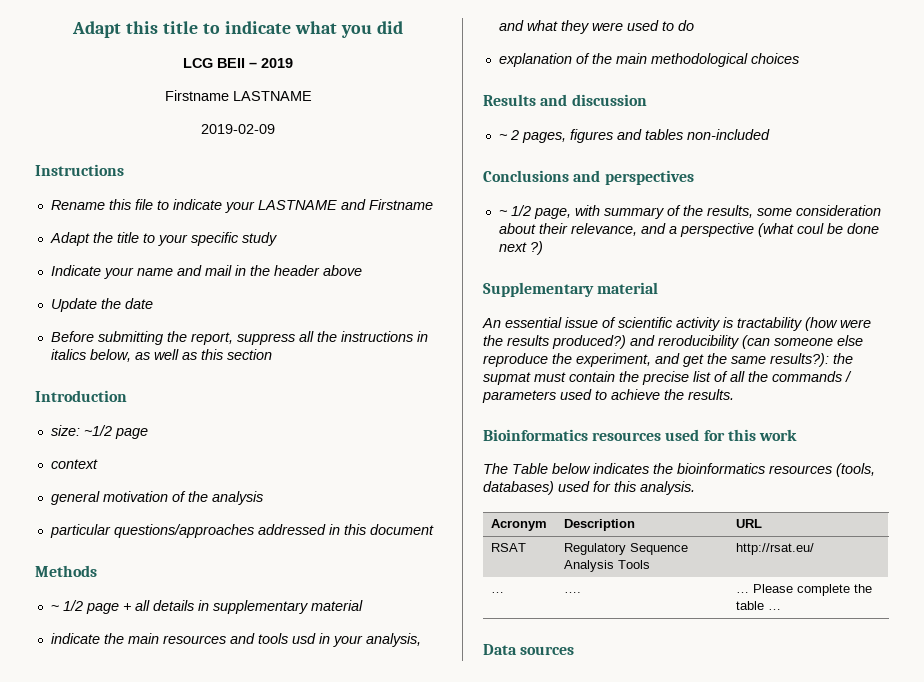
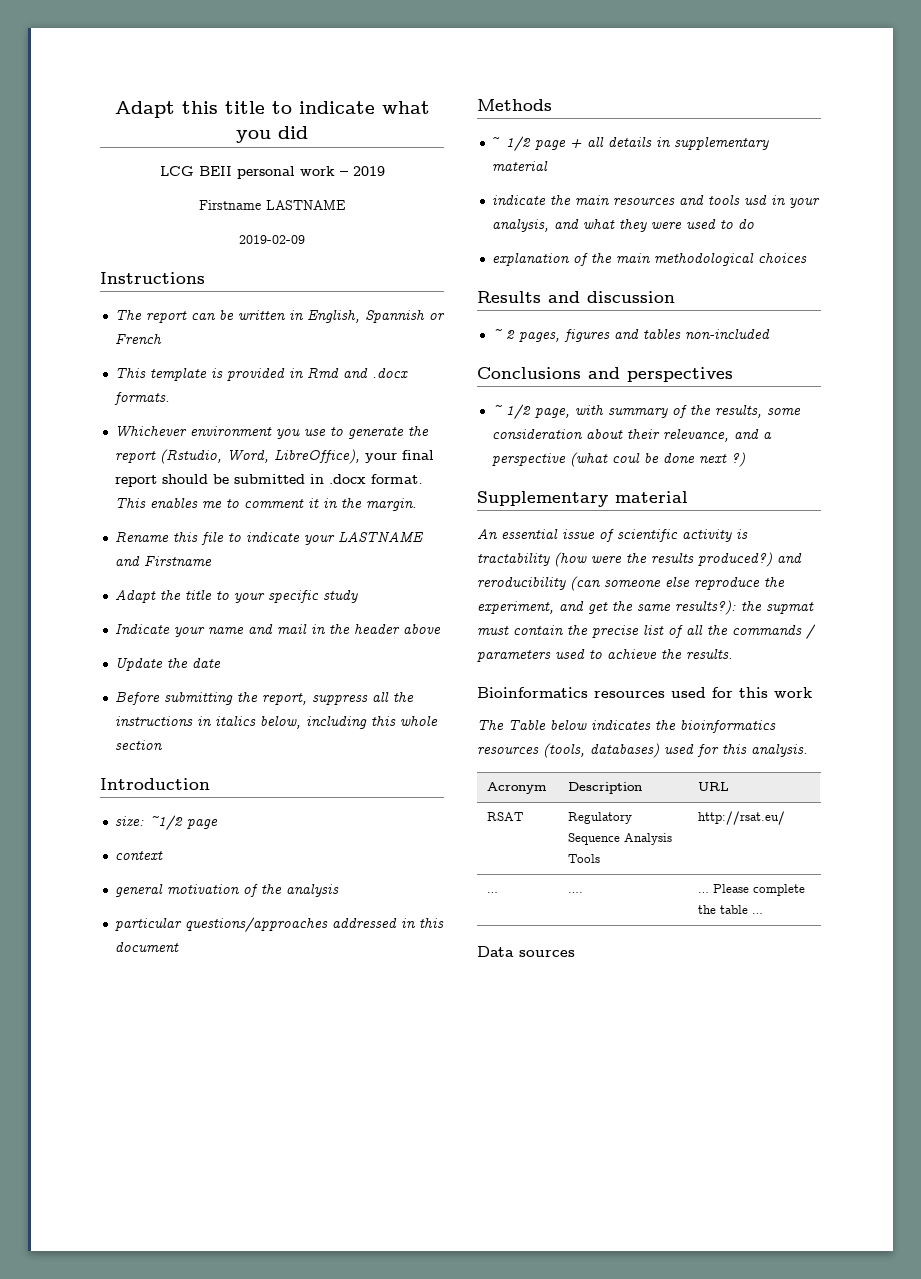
(245, 63) none -> [236,166,335,179] personal work
(124, 170) none -> [115,310,446,323] [115,334,163,344] [115,367,409,381] [114,392,171,405] [115,425,430,439] [115,449,435,464] [115,474,424,487] [115,498,418,511] // The report can be written in English, Spannish or French // This template is provided in Rmd and .docx formats. // Whichever environment you use to generate the report (Rstudio, Word, LibreOffice), your final report should be submitted in .docx format. This enables me to comment it in the margin.
[134,349,223,360] as well as this -> [306,716,439,729] including this whole

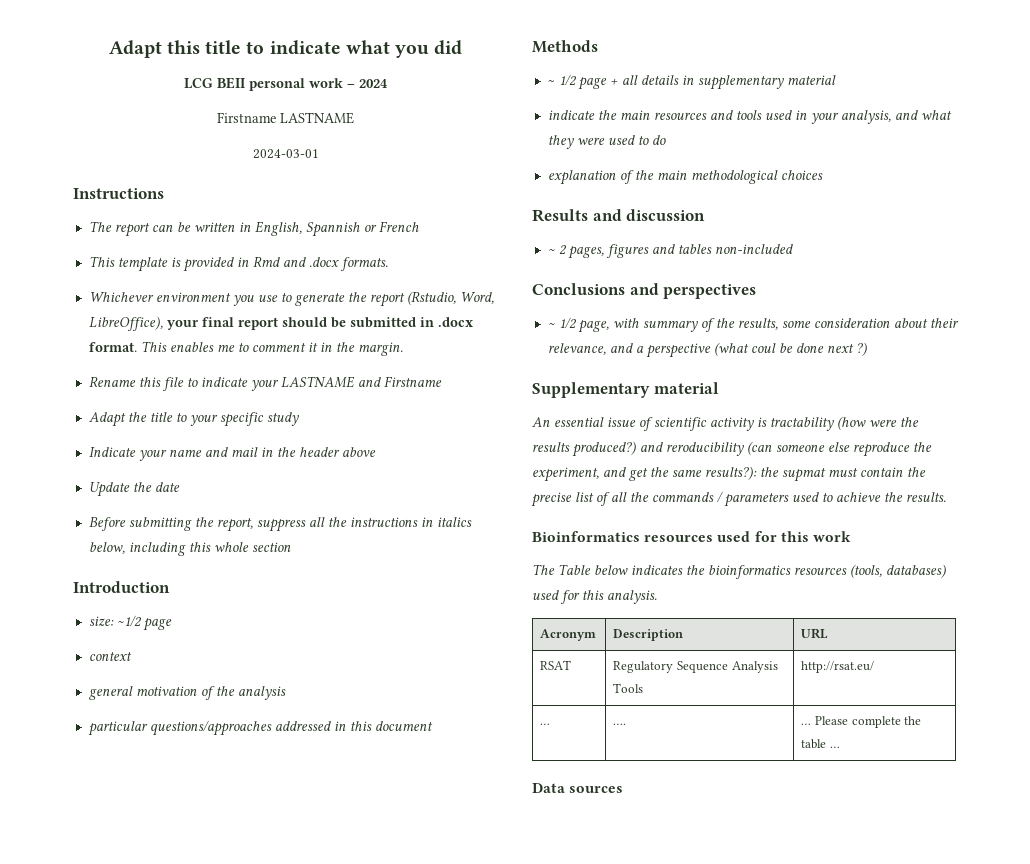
[352,166,385,176] 2019 -> [359,79,388,88] 2024
[239,235,305,244] 2019-02-09 -> [252,149,319,159] 2024-03-01
[744,195,768,205] usd -> [764,110,792,120] used

